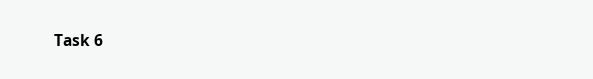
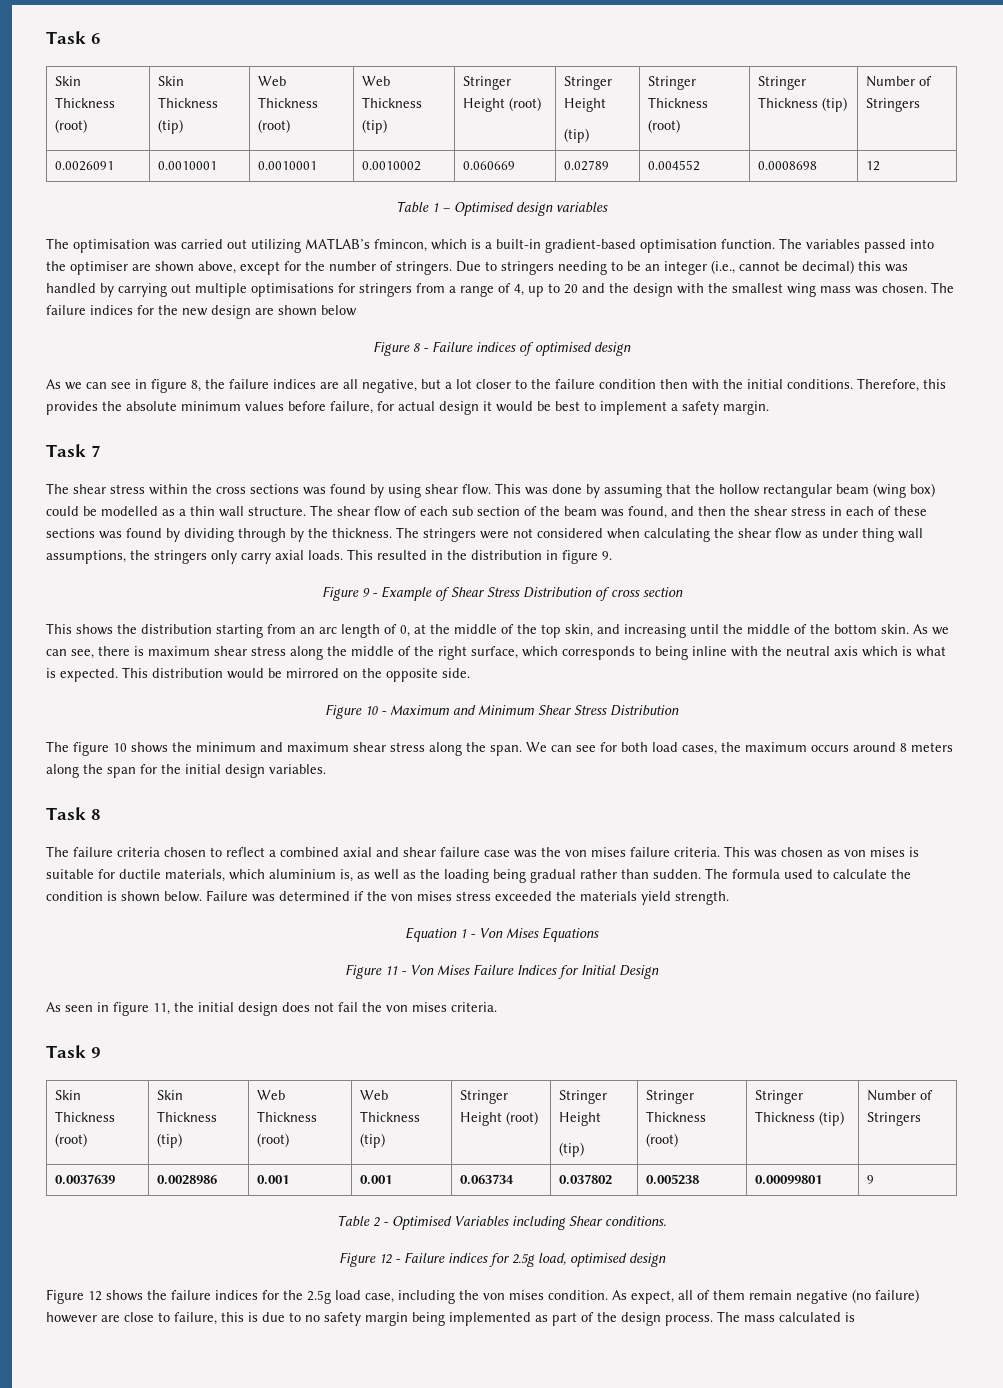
(104, 40) none -> [55,76,82,86] [55,97,116,108] [55,119,88,133] [158,76,185,86] [158,97,219,108] [158,119,184,134] [258,76,287,86] [258,97,319,108] [258,119,291,133] [362,76,391,86] [362,97,423,108] [362,119,388,134] [463,76,512,90] [463,97,542,112] [564,76,613,90] [564,98,607,112] [564,128,590,143] [648,76,697,90] [648,97,709,108] [648,119,681,133] [758,76,807,90] [758,97,848,112] [866,76,933,87] [866,98,921,112] [55,161,115,171] [158,161,218,170] [258,161,318,170] [362,161,422,171] [463,161,516,170] [564,160,610,171] [648,160,701,171] [758,161,818,170] [866,161,881,171] [396,201,608,216] [46,238,934,253] [46,260,908,275] [46,282,954,297] [46,305,357,319] [373,341,631,356] [46,378,946,393] [46,401,769,415] [46,444,101,457] [46,483,935,498] [46,505,927,519] [46,527,923,542] [46,549,612,564] [321,586,683,601] [46,623,949,638] [46,646,946,660] [46,667,470,682] [325,704,679,719] [46,741,953,756] [46,764,326,778] [46,807,101,820] [46,846,919,858] [46,868,911,883] [46,890,729,905] [405,927,599,942] [345,964,659,979] [46,1002,497,1016] [46,1045,101,1058] [55,1090,82,1100] [55,1111,116,1122] [55,1133,88,1147] [157,1090,184,1100] [157,1111,218,1122] [157,1133,183,1148] [257,1090,286,1100] [257,1111,318,1122] [257,1133,290,1147] [360,1090,389,1100] [360,1111,421,1122] [360,1133,386,1148] [460,1090,509,1104] [460,1111,539,1126] [559,1090,608,1104] [559,1112,602,1126] [559,1142,585,1157] [646,1090,695,1104] [646,1111,707,1122] [646,1133,679,1147] [755,1090,804,1104] [755,1111,845,1126] [867,1090,934,1101] [867,1112,922,1126] [55,1174,116,1185] [157,1175,218,1185] [257,1175,290,1185] [360,1175,393,1185] [460,1174,515,1185] [559,1174,613,1185] [646,1174,700,1185] [755,1175,823,1185] [867,1175,875,1184] [337,1215,666,1230] [338,1252,666,1267] [46,1289,919,1304] [46,1311,855,1326] // Skin Thickness (root) | Skin Thickness (tip) | Web Thickness (root) | Web Thickness (tip) | Stringer Height (root) | Stringer Height // (tip) | Stringer Thickness (root) | Stringer Thickness (tip) | Number of Stringers // 0.0026091 | 0.0010001 | 0.0010001 | 0.0010002 | 0.060669 | 0.02789 | 0.004552 | 0.0008698 | 12 // Table 1 – Optimised design variables // The optimisation was carried out utilizing MATLAB’s fmincon, which is a built-in gradient-based optimisation function. The variables passed into the optimiser are shown above, except for the number of stringers. Due to stringers needing to be an integer (i.e., cannot be decimal) this was handled by carrying out multiple optimisations for stringers from a range of 4, up to 20 and the design with the smallest wing mass was chosen. The failure indices for the new design are shown below // Figure 8 - Failure indices of optimised design // As we can see in figure 8, the failure indices are all negative, but a lot closer to the failure condition then with the initial conditions. Therefore, this provides the absolute minimum values before failure, for actual design it would be best to implement a safety margin. // Task 7 // The shear stress within the cross sections was found by using shear flow. This was done by assuming that the hollow rectangular beam (wing box) could be modelled as a thin wall structure. The shear flow of each sub section of the beam was found, and then the shear stress in each of these sections was found by dividing through by the thickness. The stringers were not considered when calculating the shear flow as under thing wall assumptions, the stringers only carry axial loads. This resulted in the distribution in figure 9. // Figure 9 - Example of Shear Stress Distribution of cross section // This shows the distribution starting from an arc length of 0, at the middle of the top skin, and increasing until the middle of the bottom skin. As we can see, there is maximum shear stress along the middle of the right surface, which corresponds to being inline with the neutral axis which is what is expected. This distribution would be mirrored on the opposite side. // Figure 10 - Maximum and Minimum Shear Stress Distribution // The figure 10 shows the minimum and maximum shear stress along the span. We can see for both load cases, the maximum occurs around 8 meters along the span for the initial design variables. // Task 8 // The failure criteria chosen to reflect a combined axial and shear failure case was the von mises failure criteria. This was chosen as von mises is suitable for ductile materials, which aluminium is, as well as the loading being gradual rather than sudden. The formula used to calculate the condition is shown below. Failure was determined if the von mises stress exceeded the materials yield strength. // Equation 1 - Von Mises Equations // Figure 11 - Von Mises Failure Indices for Initial Design // As seen in figure 11, the initial design does not fail the von mises criteria. // Task 9 // Skin Thickness (root) | Skin Thickness (tip) | Web Thickness (root) | Web Thickness (tip) | Stringer Height (root) | Stringer Height // (tip) | Stringer Thickness (root) | Stringer Thickness (tip) | Number of Stringers // 0.0037639 | 0.0028986 | 0.001 | 0.001 | 0.063734 | 0.037802 | 0.005238 | 0.00099801 | 9 // Table 2 - Optimised Variables including Shear conditions. // Figure 12 - Failure indices for 2.5g load, optimised design // Figure 12 shows the failure indices for the 2.5g load case, including the von mises condition. As expect, all of them remain negative (no failure) however are close to failure, this is due to no safety margin being implemented as part of the design process. The mass calculated is

